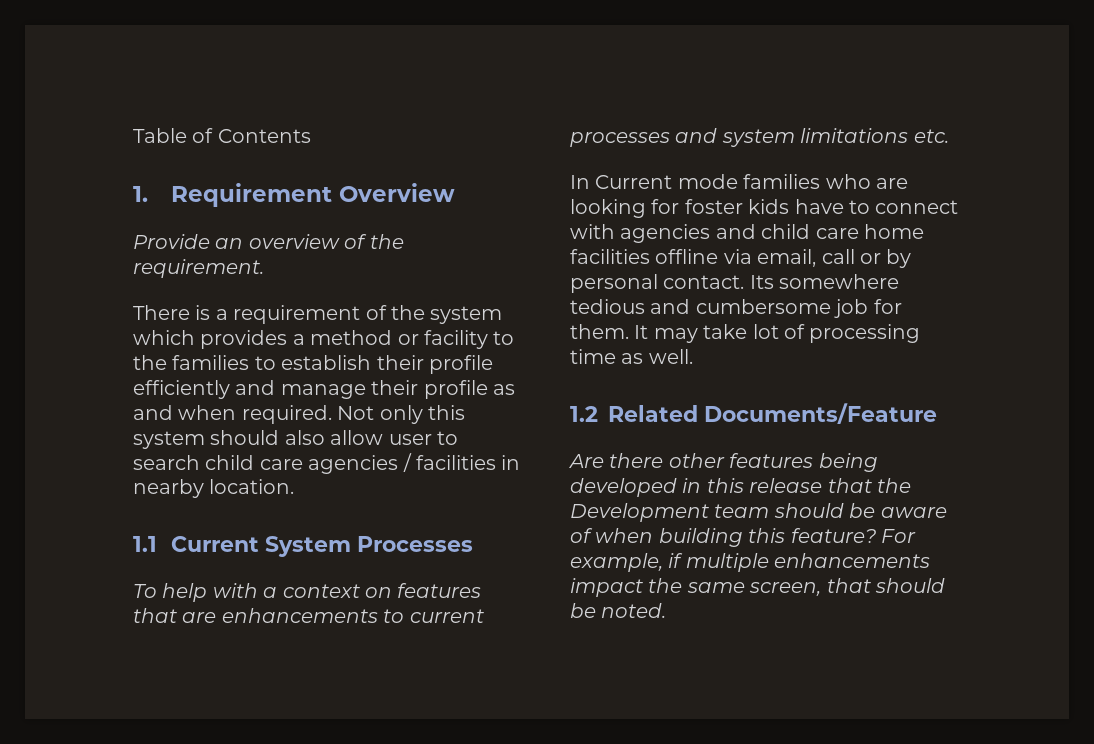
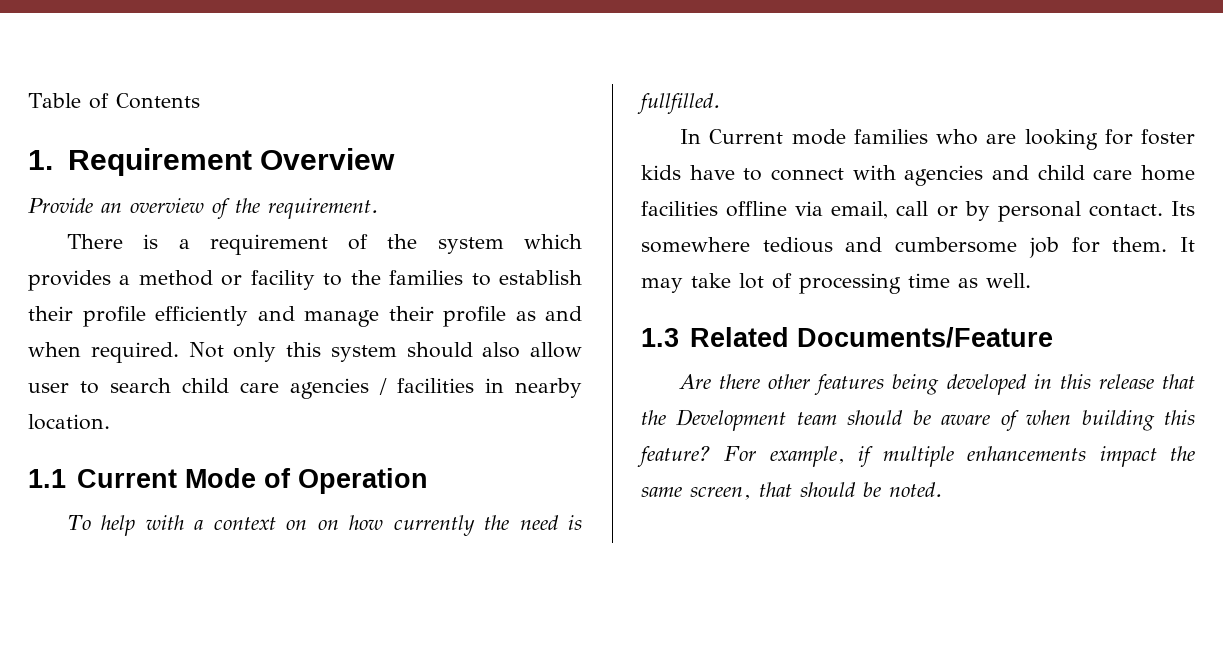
[265,536,474,557] System Processes -> [184,468,428,494] Mode of Operation
[397,583,482,598] [133,608,484,623] [570,128,949,147] features that are enhancements to current processes and system limitations etc. -> [317,515,582,536] [637,93,720,114] on how currently the need is fullfilled.
[570,406,598,422] 1.2 -> [641,328,679,347] 1.3

